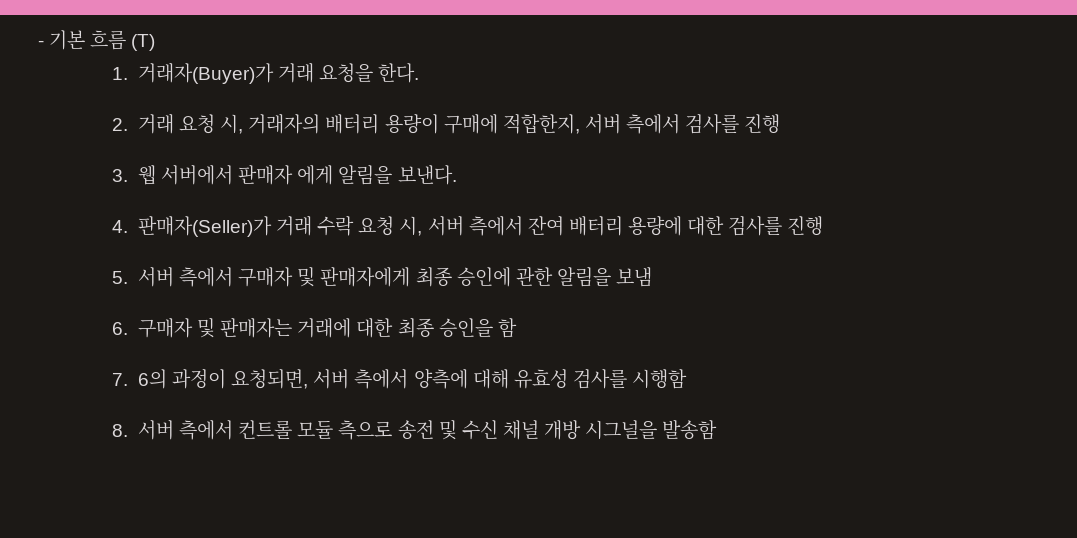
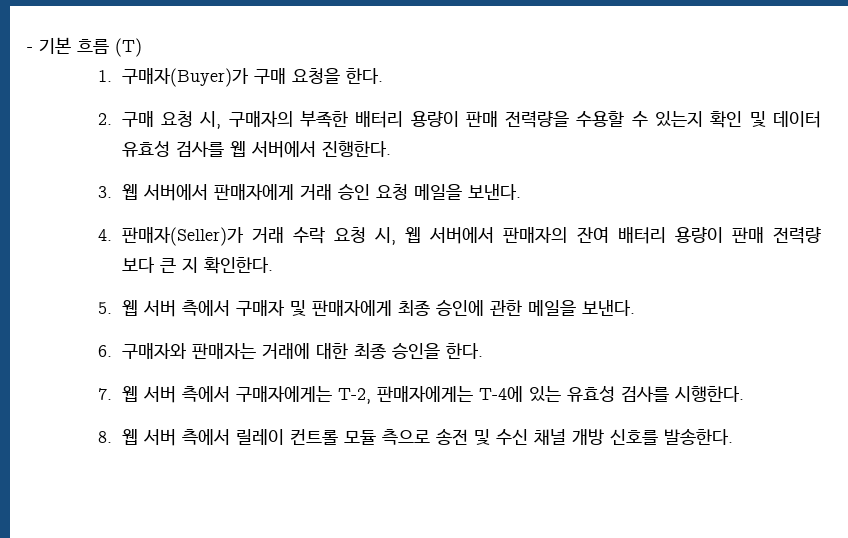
[137,63,315,84] 거래자(Buyer)가 거래 -> [121,68,286,87] 구매자(Buyer)가 구매
[137,114,781,134] [112,165,393,185] 거래 요청 시, 거래자의 배터리 용량이 구매에 적합한지, 서버 측에서 검사를 진행 // 3. 웹 서버에서 판매자 에게 알림을 -> [121,110,821,129] [121,141,391,158] [97,184,462,201] 구매 요청 시, 구매자의 부족한 배터리 용량이 판매 전력량을 수용할 수 있는지 확인 및 데이터 유효성 검사를 웹 서버에서 진행한다. // 3. 웹 서버에서 판매자에게 거래 승인 요청 메일을
[427,216,824,236] 서버 측에서 잔여 배터리 용량에 대한 검사를 진행 -> [405,226,822,244] [121,257,273,274] 웹 서버에서 판매자의 잔여 배터리 용량이 판매 전력량 보다 큰 지 확인한다.
(129, 277) none -> [121,300,138,316] 웹
[556,267,653,287] 알림을 보냄 -> [527,300,635,316] 메일을 보낸다.
[137,318,216,338] 구매자 및 -> [121,343,187,359] 구매자와
[497,318,517,338] 함 -> [445,343,483,359] 한다.
[137,369,688,389] 6의 과정이 요청되면, 서버 측에서 양측에 대해 유효성 검사를 시행함 -> [121,386,744,404] 웹 서버 측에서 구매자에게는 T-2, 판매자에게는 T-4에 있는 유효성 검사를 시행한다.
[137,420,234,440] 서버 측에서 -> [121,429,284,446] 웹 서버 측에서 릴레이
[585,419,718,440] 시그널을 발송함 -> [609,429,733,445] 신호를 발송한다.

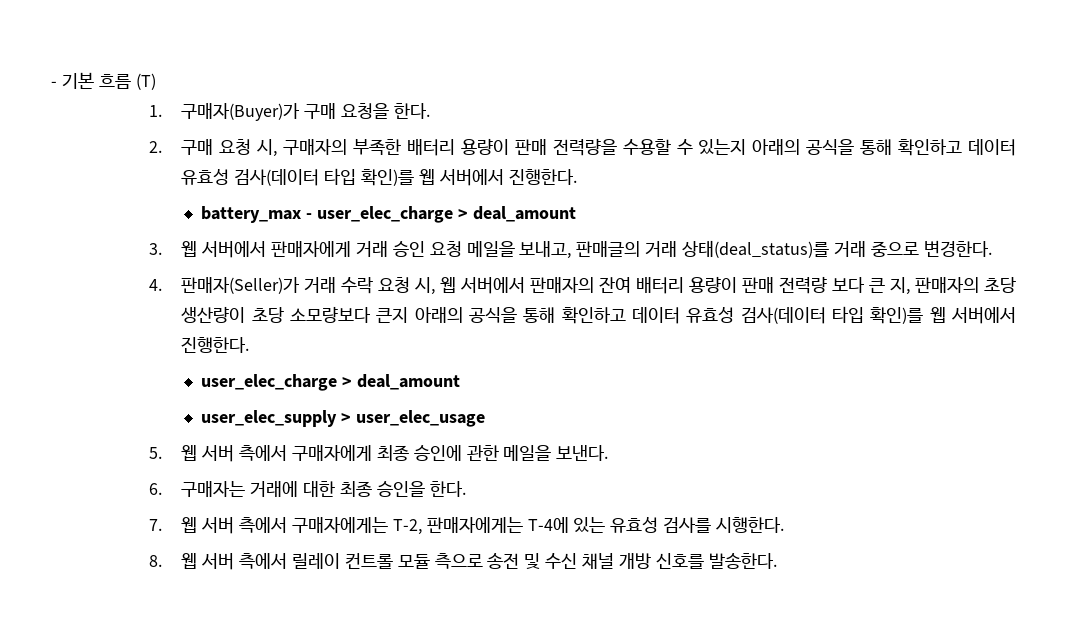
[710,111,821,128] [121,141,391,158] 확인 및 데이터 유효성 검사를 웹 서버에서 진행한다. -> [752,139,1017,156] [181,168,577,186] [201,206,576,223] 아래의 공식을 통해 확인하고 데이터 유효성 검사(데이터 타입 확인)를 웹 서버에서 진행한다. // battery_max - user_elec_charge > deal_amount
[467,184,521,200] 보낸다. -> [519,240,992,259] 보내고, 판매글의 거래 상태(deal_status)를 거래 중으로 변경한다.
[181,257,273,274] 지 확인한다. -> [890,277,1017,295] [181,306,1016,324] [181,337,250,353] [201,374,460,391] [201,410,485,427] 지, 판매자의 초당 생산량이 초당 소모량보다 큰지 아래의 공식을 통해 확인하고 데이터 유효성 검사(데이터 타입 확인)를 웹 서버에서 진행한다. // user_elec_charge > deal_amount // user_elec_supply > user_elec_usage
[235,300,392,316] 구매자 및 판매자에게 -> [291,445,372,461] 구매자에게
[121,343,256,359] 구매자와 판매자는 -> [181,481,246,497] 구매자는

